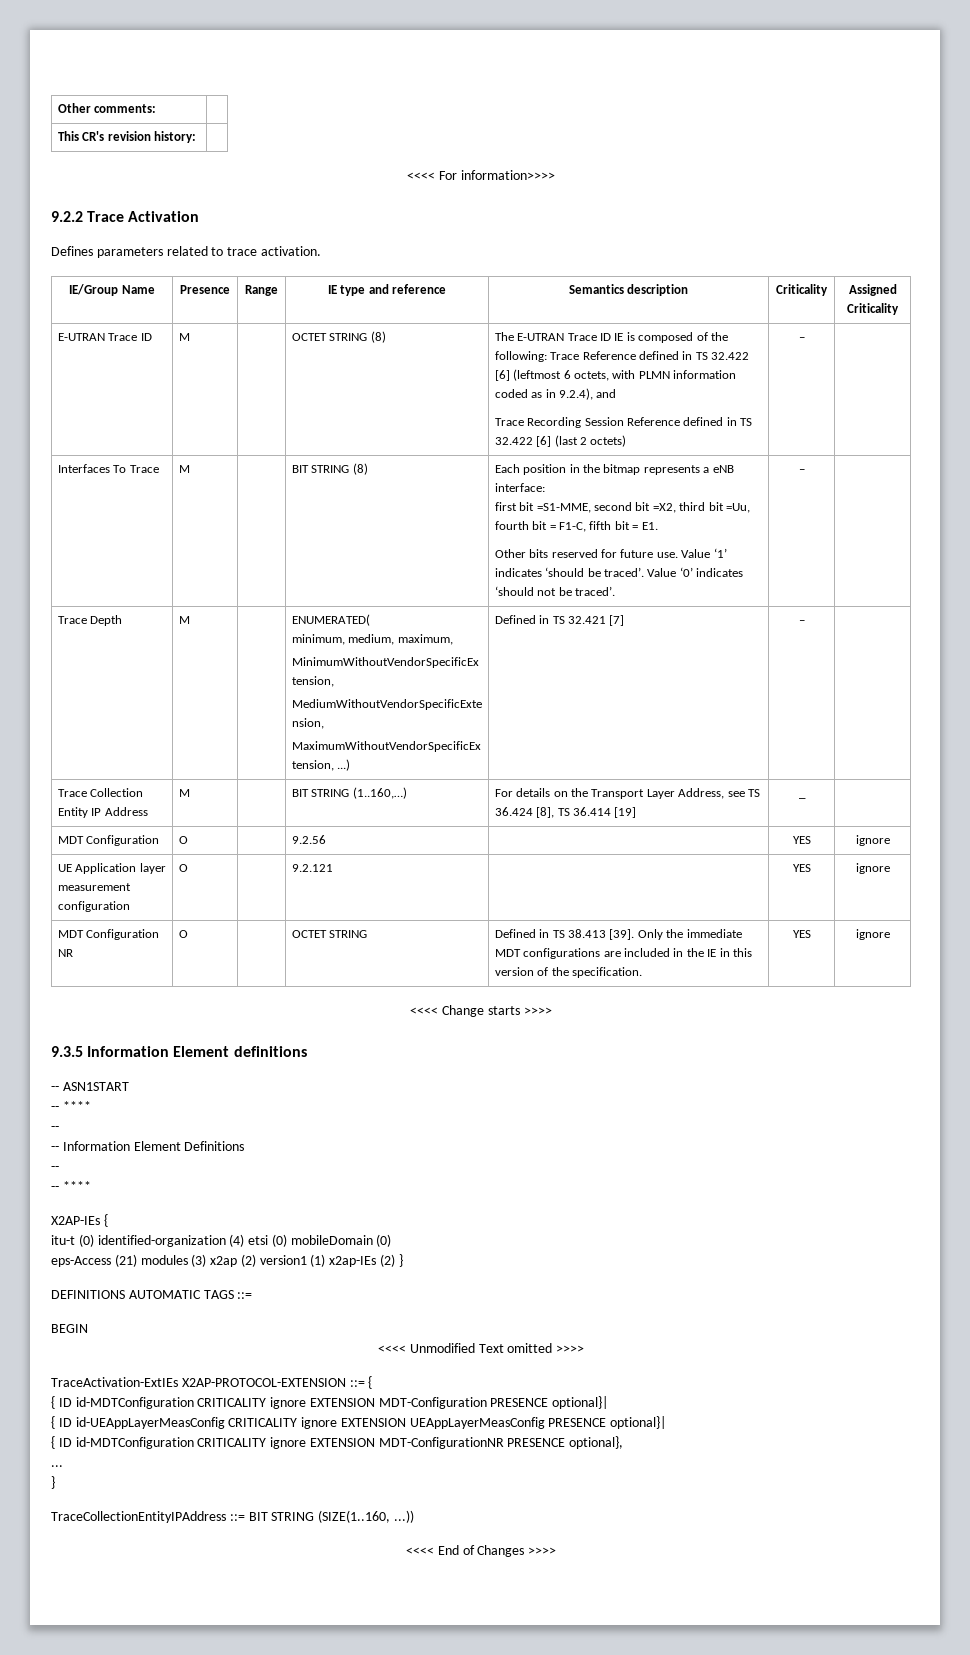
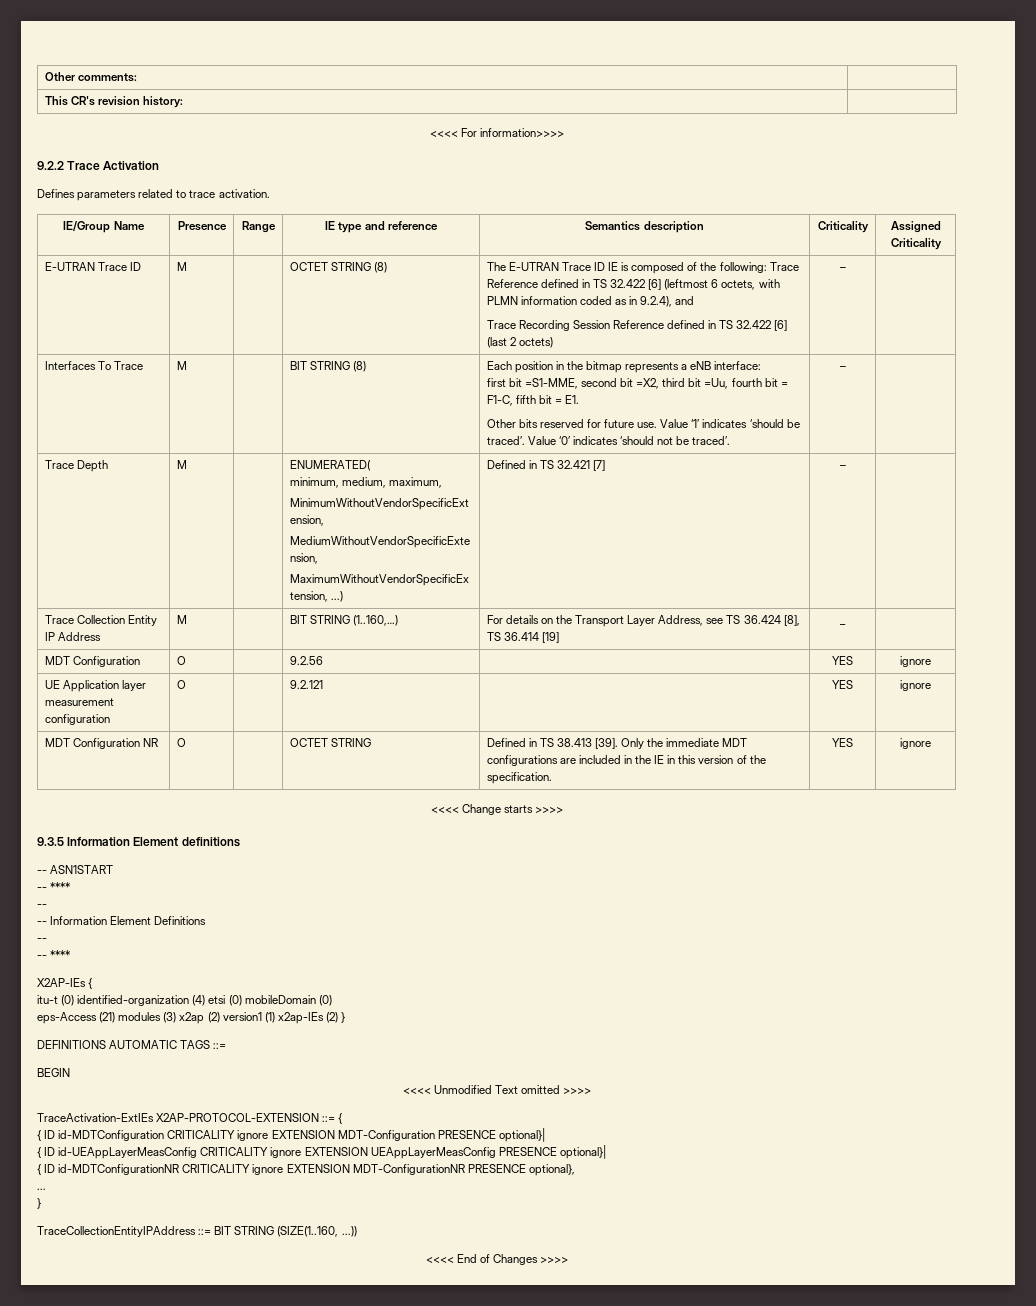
[75,1437,194,1449] id-MDTConfiguration -> [58,1164,180,1175] id-MDTConfigurationNR

